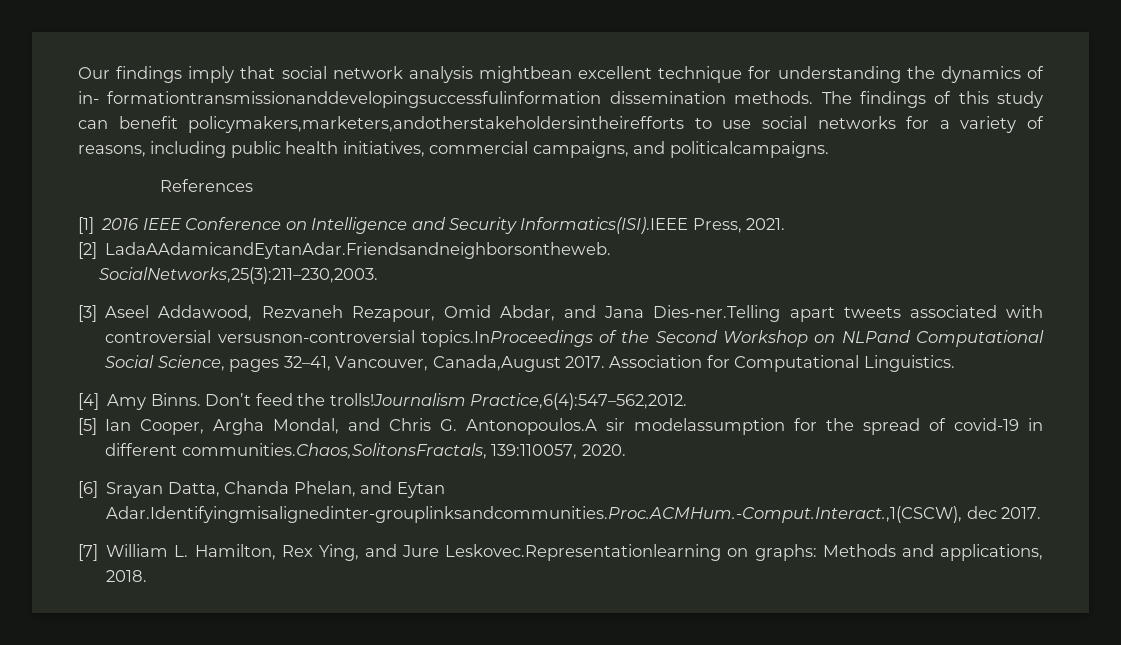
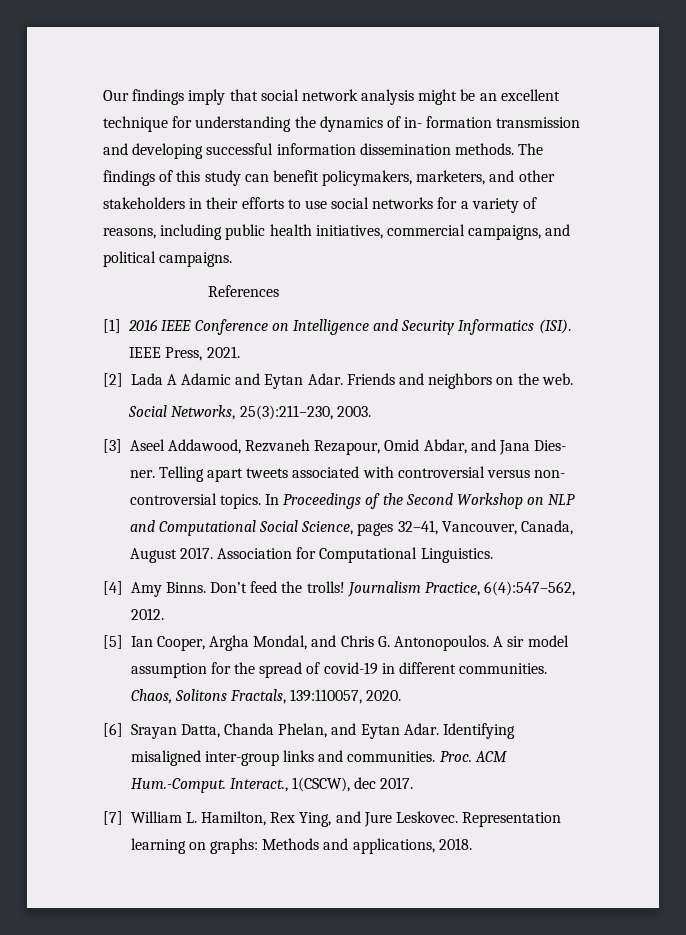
[479,66,572,83] mightbean -> [418,89,497,105] might be an
[107,91,602,108] formationtransmissionanddevelopingsuccessfulinformation -> [426,116,581,128] [103,143,356,159] formation transmission and developing successful information
[188,116,685,133] policymakers,marketers,andotherstakeholdersintheirefforts -> [322,170,555,186] [103,197,284,209] policymakers, marketers, and other stakeholders in their efforts
[669,141,829,158] politicalcampaigns. -> [103,251,233,267] political campaigns.
[520,217,689,234] Informatics(ISI).IEEE -> [458,319,571,335] [129,347,162,358] Informatics (ISI). IEEE
[105,242,612,259] [98,267,378,284] LadaAAdamicandEytanAdar.Friendsandneighborsontheweb. // SocialNetworks,25(3):211–230,2003. -> [130,373,573,389] [128,405,371,420] Lada A Adamic and Eytan Adar. Friends and neighbors on the web. // Social Networks, 25(3):211–230, 2003.
[653,305,781,322] Dies-ner.Telling -> [534,440,567,451] [129,466,204,482] Dies- ner. Telling
[217,330,593,347] versusnon-controversial topics.InProceedings -> [487,469,566,478] [129,493,362,509] versus non- controversial topics. In Proceedings
[841,330,911,343] NLPand -> [548,494,576,505] [129,520,155,532] NLP and
[432,355,561,372] Canada,August -> [521,520,574,535] [129,548,177,563] Canada, August
[329,393,687,410] trolls!Journalism Practice,6(4):547–562,2012. -> [306,581,576,597] [130,608,164,620] trolls! Journalism Practice, 6(4):547–562, 2012.
[466,418,786,435] Antonopoulos.A sir modelassumption -> [394,635,569,651] [130,663,207,678] Antonopoulos. A sir model assumption
[181,443,487,459] communities.Chaos,SolitonsFractals, -> [459,663,548,674] [130,689,287,704] communities. Chaos, Solitons Fractals,
[106,506,963,523] Adar.Identifyingmisalignedinter-grouplinksandcommunities.Proc.ACMHum.-Comput.Interact.,1(CSCW), -> [403,723,516,739] [130,750,507,766] [130,777,351,793] Adar. Identifying misaligned inter-group links and communities. Proc. ACM Hum.-Comput. Interact., 1(CSCW),
[445,544,722,561] Leskovec.Representationlearning -> [396,811,562,827] [130,838,186,854] Leskovec. Representation learning

